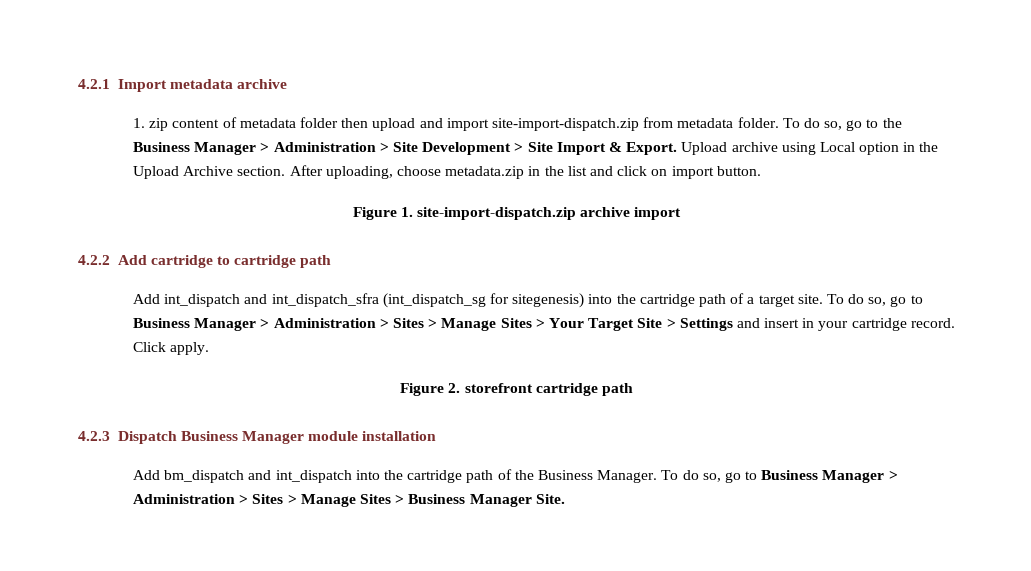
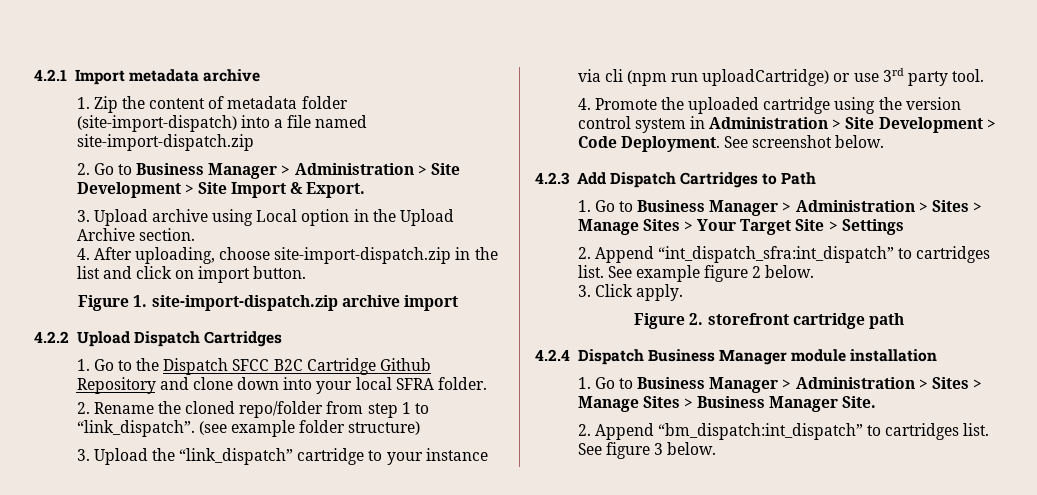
[149,118,169,131] zip -> [93,96,145,113] Zip the
[341,117,902,131] then upload and import site-import-dispatch.zip from metadata folder. To do so, go to the -> [76,115,368,132] [76,134,254,151] [76,163,132,175] (site-import-dispatch) into a file named site-import-dispatch.zip // 2. Go to
(678, 148) none -> [76,210,90,222] // 3.
(286, 171) none -> [76,248,90,260] // 4.
[445,166,525,179] metadata.zip -> [274,247,452,264] site-import-dispatch.zip
[117,255,332,268] [133,293,907,308] Add cartridge to cartridge path // Add int_dispatch and int_dispatch_sfra (int_dispatch_sg for sitegenesis) into the cartridge path of a target site. To do so, go -> [76,331,283,347] [76,358,431,375] [76,377,487,394] [76,401,429,418] [76,420,421,437] [76,448,488,465] [577,68,985,86] [577,97,961,114] [577,116,996,133] [577,135,885,152] [535,172,817,188] [577,200,615,212] Upload Dispatch Cartridges // 1. Go to the Dispatch SFCC B2C Cartridge Github Repository and clone down into your local SFRA folder. // 2. Rename the cloned repo/folder from step 1 to “link_dispatch”. (see example folder structure) // 3. Upload the “link_dispatch” cartridge to your instance via cli (npm run uploadCartridge) or use 3rd party tool. // 4. Promote the uploaded cartridge using the version control system in Administration > Site Development > Code Deployment. See screenshot below. // 4.2.3 Add Dispatch Cartridges to Path // 1. Go
[736,318,955,331] and insert in your cartridge record. -> [577,246,991,263] [577,265,815,282] [577,285,591,297] // 2. Append “int_dispatch_sfra:int_dispatch” to cartridges list. See example figure 2 below. // 3.
[78,431,110,441] 4.2.3 -> [535,349,570,361] 4.2.4
[133,469,741,483] Add bm_dispatch and int_dispatch into the cartridge path of the Business Manager. To do so, go -> [577,377,615,389] 1. Go
(565, 499) none -> [577,423,990,440] [577,442,717,459] // 2. Append “bm_dispatch:int_dispatch” to cartridges list. See figure 3 below.

